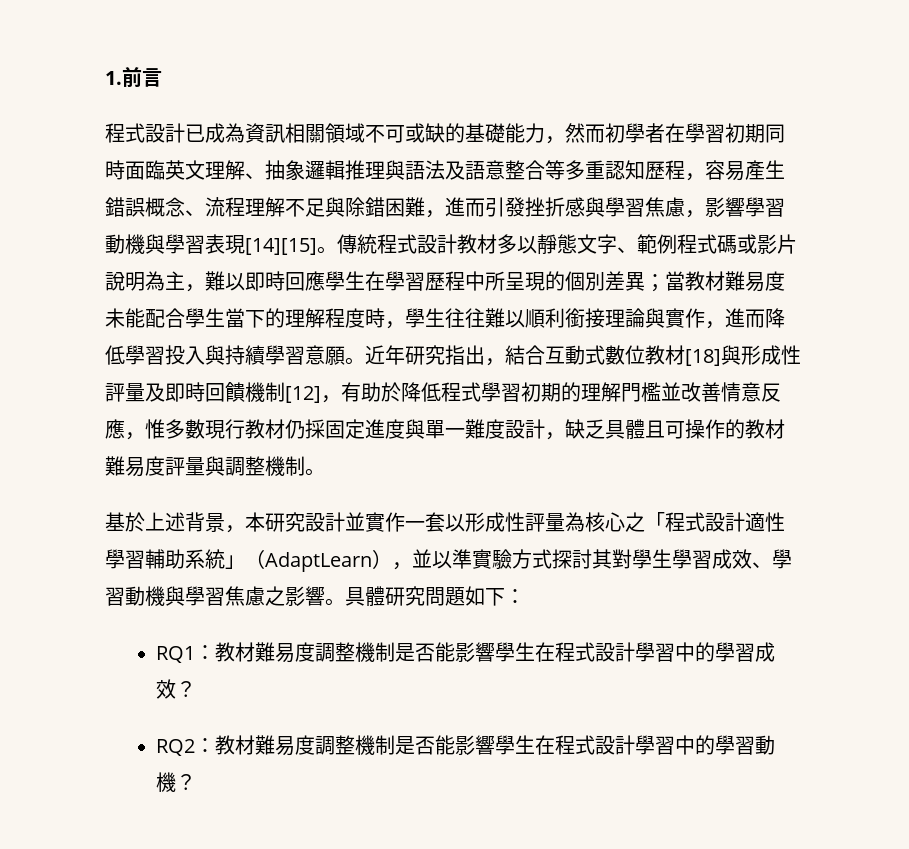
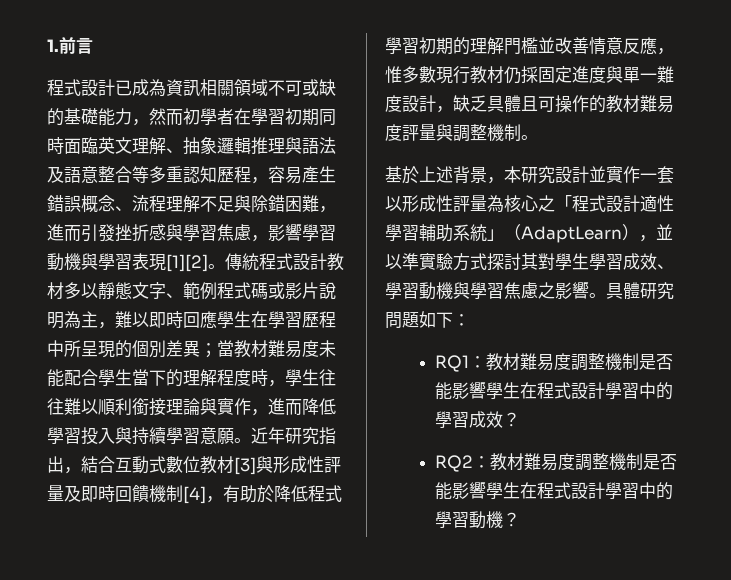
[245,238,317,255] [14][15] -> [166,254,208,272] [1][2]
[685,349,721,366] [18] -> [234,457,256,475] [3]
[285,386,321,403] [12] -> [183,486,206,504] [4]

